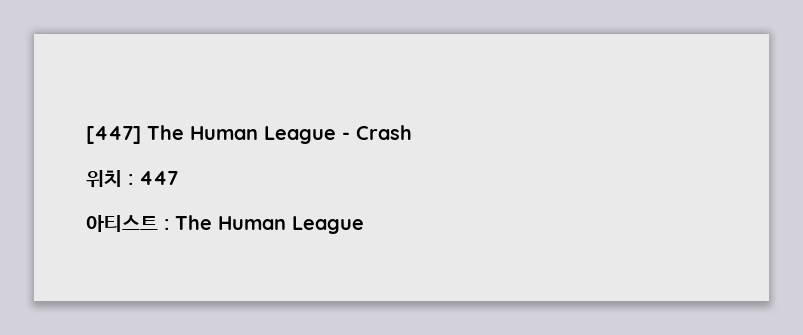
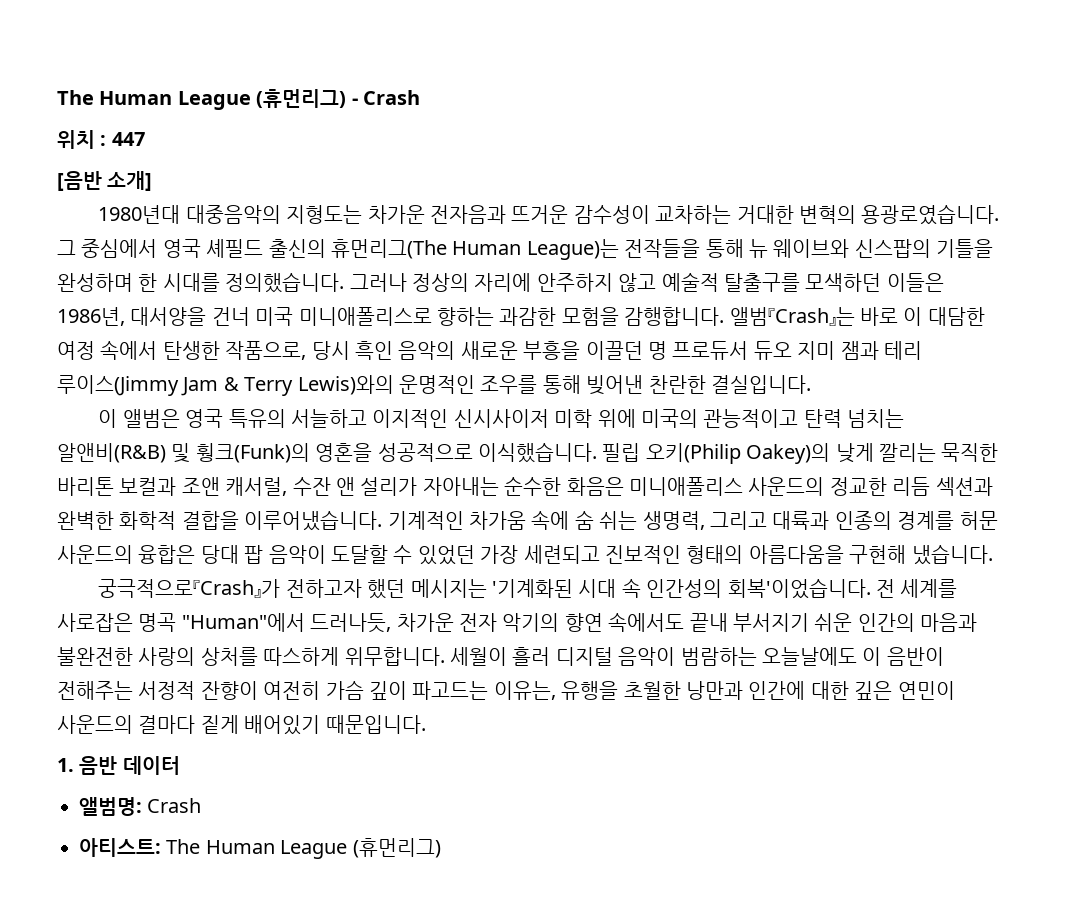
[86,125,336,144] [447] The Human League -> [57,89,347,110] The Human League (휴먼리그)
[86,215,364,234] 아티스트 : The Human League -> [57,171,153,191] [98,204,1000,225] [57,239,994,260] [57,272,944,293] [57,307,985,326] [57,340,922,360] [57,375,811,396] [98,409,905,428] [57,442,999,464] [57,476,993,496] [57,510,998,531] [57,544,993,565] [98,578,958,599] [57,612,978,633] [57,647,944,666] [57,680,955,700] [57,715,426,735] [57,756,180,775] [79,797,202,816] [79,838,441,859] [음반 소개] // 1980년대 대중음악의 지형도는 차가운 전자음과 뜨거운 감수성이 교차하는 거대한 변혁의 용광로였습니다. 그 중심에서 영국 셰필드 출신의 휴먼리그(The Human League)는 전작들을 통해 뉴 웨이브와 신스팝의 기틀을 완성하며 한 시대를 정의했습니다. 그러나 정상의 자리에 안주하지 않고 예술적 탈출구를 모색하던 이들은 1986년, 대서양을 건너 미국 미니애폴리스로 향하는 과감한 모험을 감행합니다. 앨범『Crash』는 바로 이 대담한 여정 속에서 탄생한 작품으로, 당시 흑인 음악의 새로운 부흥을 이끌던 명 프로듀서 듀오 지미 잼과 테리 루이스(Jimmy Jam & Terry Lewis)와의 운명적인 조우를 통해 빚어낸 찬란한 결실입니다. // 이 앨범은 영국 특유의 서늘하고 이지적인 신시사이저 미학 위에 미국의 관능적이고 탄력 넘치는 알앤비(R&B) 및 훵크(Funk)의 영혼을 성공적으로 이식했습니다. 필립 오키(Philip Oakey)의 낮게 깔리는 묵직한 바리톤 보컬과 조앤 캐서럴, 수잔 앤 설리가 자아내는 순수한 화음은 미니애폴리스 사운드의 정교한 리듬 섹션과 완벽한 화학적 결합을 이루어냈습니다. 기계적인 차가움 속에 숨 쉬는 생명력, 그리고 대륙과 인종의 경계를 허문 사운드의 융합은 당대 팝 음악이 도달할 수 있었던 가장 세련되고 진보적인 형태의 아름다움을 구현해 냈습니다. // 궁극적으로『Crash』가 전하고자 했던 메시지는 '기계화된 시대 속 인간성의 회복'이었습니다. 전 세계를 사로잡은 명곡 "Human"에서 드러나듯, 차가운 전자 악기의 향연 속에서도 끝내 부서지기 쉬운 인간의 마음과 불완전한 사랑의 상처를 따스하게 위무합니다. 세월이 흘러 디지털 음악이 범람하는 오늘날에도 이 음반이 전해주는 서정적 잔향이 여전히 가슴 깊이 파고드는 이유는, 유행을 초월한 낭만과 인간에 대한 깊은 연민이 사운드의 결마다 짙게 배어있기 때문입니다. // 1. 음반 데이터 // 앨범명: Crash // 아티스트: The Human League (휴먼리그)

